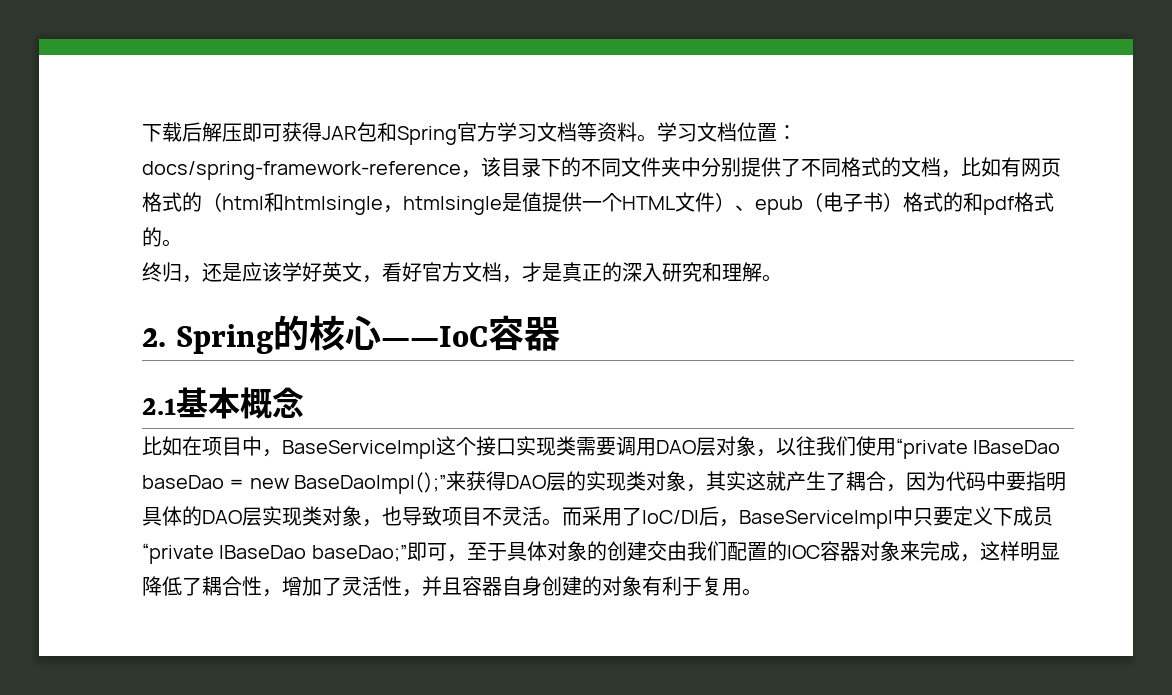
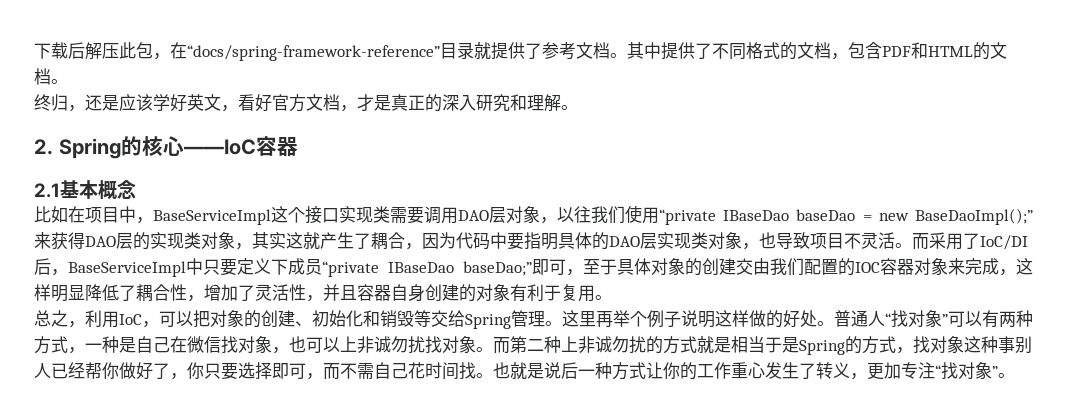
[242,122,797,145] [142,157,741,180] 即可获得JAR包和Spring官方学习文档等资料。学习文档位置：docs/spring-framework-reference，该目录下的不同文件夹中分别 -> [119,42,661,61] 此包，在“docs/spring-framework-reference”目录就提供了参考文档。其中
[961,157,1061,177] [142,192,1054,215] [142,227,162,247] 比如有网页格式的（html和htmlsingle，htmlsingle是值提供一个HTML文件）、epub（电子书）格式的和pdf格式的 -> [848,42,1007,60] [34,68,51,85] 包含PDF和HTML的文档
(762, 592) none -> [34,310,1033,329] [34,336,1032,355] [34,362,1015,380] // 总之，利用IoC，可以把对象的创建、初始化和销毁等交给Spring管理。这里再举个例子说明这样做的好处。普通人“找对象”可以有两种方式，一种是自己在微信找对象，也可以上非诚勿扰找对象。而第二种上非诚勿扰的方式就是相当于是Spring的方式，找对象这种事别人已经帮你做好了，你只要选择即可，而不需自己花时间找。也就是说后一种方式让你的工作重心发生了转义，更加专注“找对象”。

